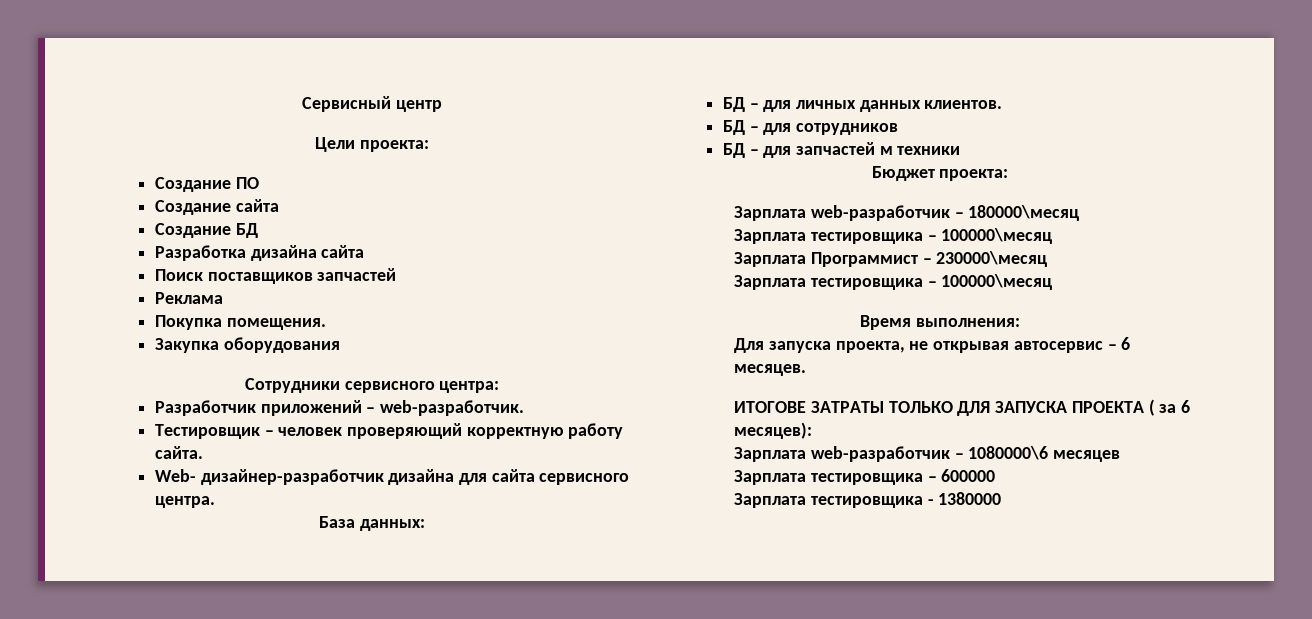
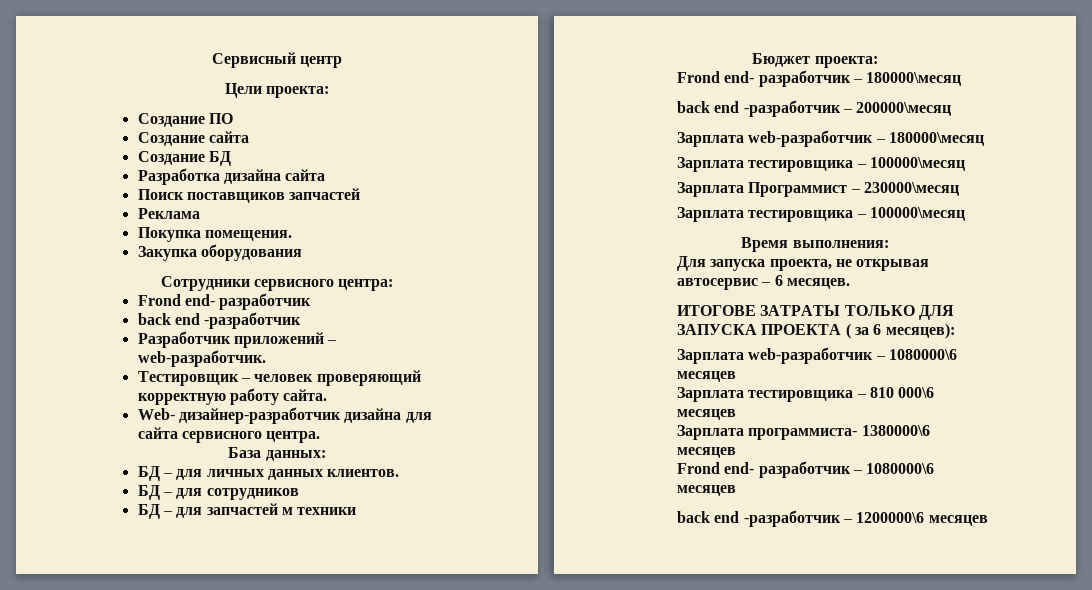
(500, 387) none -> [137,293,312,310] [137,312,302,329] // Frond end- разработчик // back end -разработчик
(1009, 175) none -> [677,70,962,87] [677,100,952,117] // Frond end- разработчик – 180000\месяц // back end -разработчик – 200000\месяц
[941,469,996,482] [734,492,1002,508] 600000 // Зарплата тестировщика - 1380000 -> [870,387,935,398] [677,409,737,420] [677,425,930,440] [677,447,737,458] [677,461,935,478] [677,485,737,496] [677,510,988,527] 810 000\6 месяцев // Зарплата программиста- 1380000\6 месяцев // Frond end- разработчик – 1080000\6 месяцев // back end -разработчик – 1200000\6 месяцев

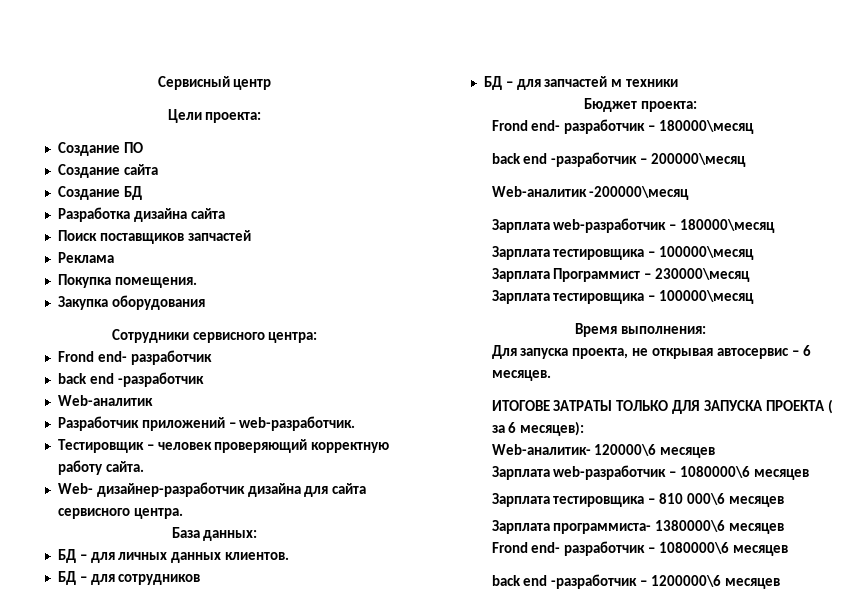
(302, 320) none -> [57,395,153,406] // Web-аналитик
(952, 109) none -> [491,186,690,200] // Web-аналитик -200000\месяц
(955, 331) none -> [491,444,716,458] // Web-аналитик- 120000\6 месяцев

